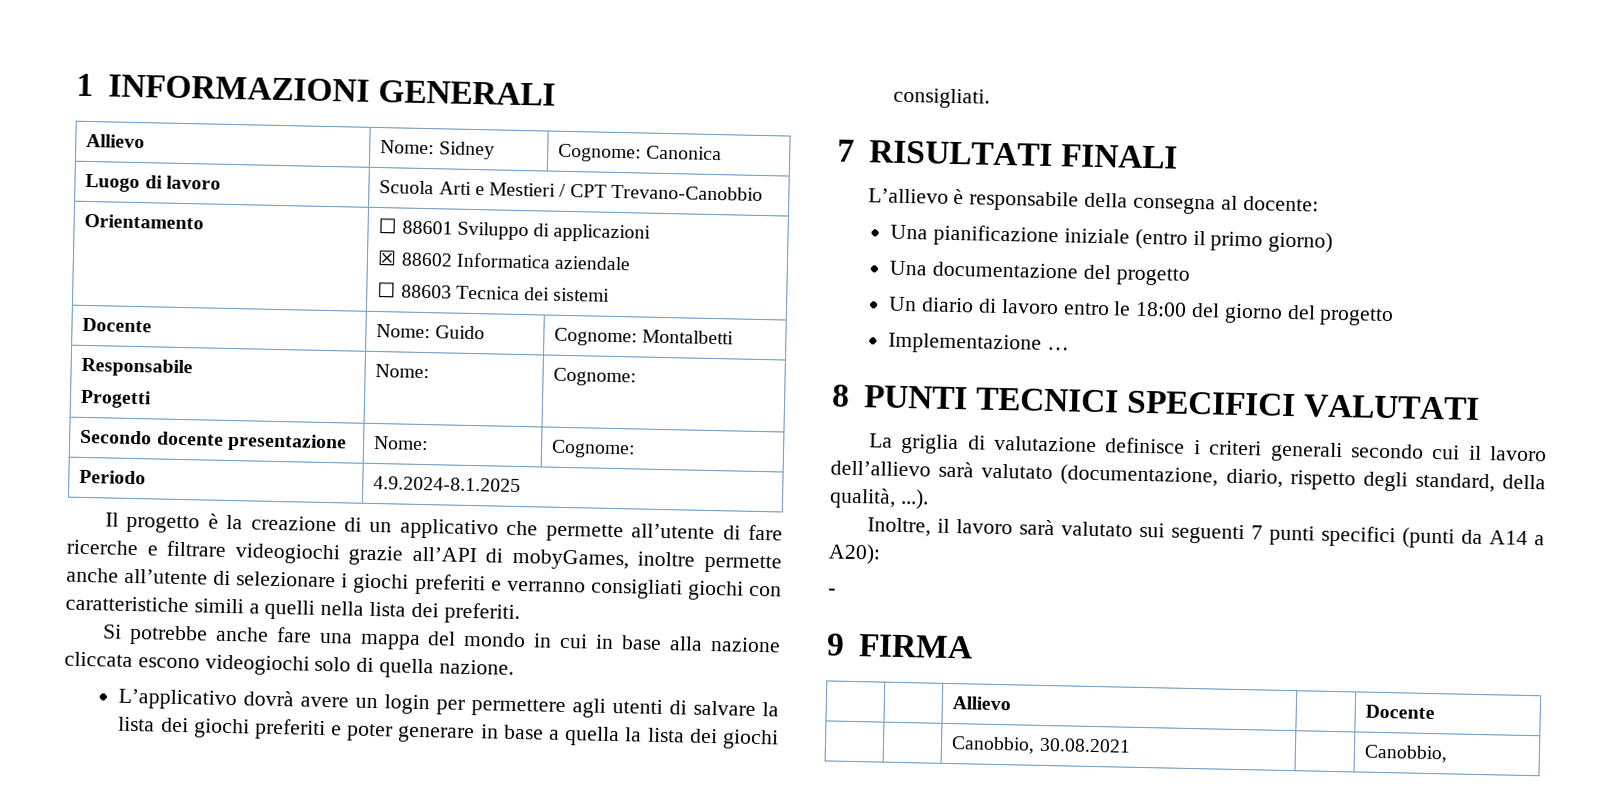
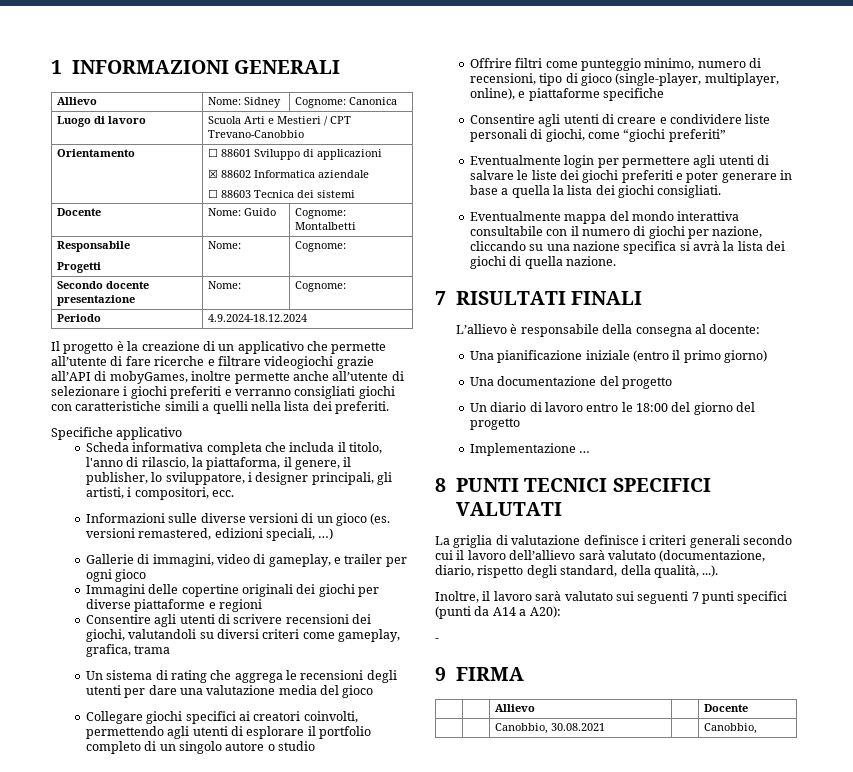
[373,475,522,493] 4.9.2024-8.1.2025 -> [208,314,308,322] 4.9.2024-18.12.2024
[102,624,781,653] [64,651,514,679] [118,688,379,711] Si potrebbe anche fare una mappa del mondo in cui in base alla nazione cliccata escono videogiochi solo di quella nazione. // L’applicativo dovrà avere un -> [51,427,183,440] [85,442,383,455] [85,457,352,470] [85,472,393,485] [85,487,234,500] [85,513,391,526] [85,528,334,541] [85,554,407,567] [85,569,147,582] [85,584,380,597] [85,599,262,612] [85,614,372,627] [85,629,401,642] [85,644,171,657] [85,670,397,683] [85,685,374,698] [85,711,358,724] [85,726,372,739] [85,741,316,754] [469,58,762,71] [469,73,779,86] [469,88,664,101] [469,114,771,127] [469,129,726,142] [469,155,561,165] Specifiche applicativo // Scheda informativa completa che includa il titolo, l'anno di rilascio, la piattaforma, il genere, il publisher, lo sviluppatore, i designer principali, gli artisti, i compositori, ecc. // Informazioni sulle diverse versioni di un gioco (es. versioni remastered, edizioni speciali, …) // Gallerie di immagini, video di gameplay, e trailer per ogni gioco // Immagini delle copertine originali dei giochi per diverse piattaforme e regioni // Consentire agli utenti di scrivere recensioni dei giochi, valutandoli su diversi criteri come gameplay, grafica, trama // Un sistema di rating che aggrega le recensioni degli utenti per dare una valutazione media del gioco // Collegare giochi specifici ai creatori coinvolti, permettendo agli utenti di esplorare il portfolio completo di un singolo autore o studio // Offrire filtri come punteggio minimo, numero di recensioni, tipo di gioco (single-player, multiplayer, online), e piattaforme specifiche // Consentire agli utenti di creare e condividere liste personali di giochi, come “giochi preferiti” // Eventualmente
[761,702,779,717] [118,716,156,732] la lista -> [517,170,557,180] le liste
(991, 98) none -> [469,211,740,224] [469,226,763,239] [469,241,786,254] [469,256,616,269] // Eventualmente mappa del mondo interattiva consultabile con il numero di giochi per nazione, cliccando su una nazione specifica si avrà la lista dei giochi di quella nazione.

